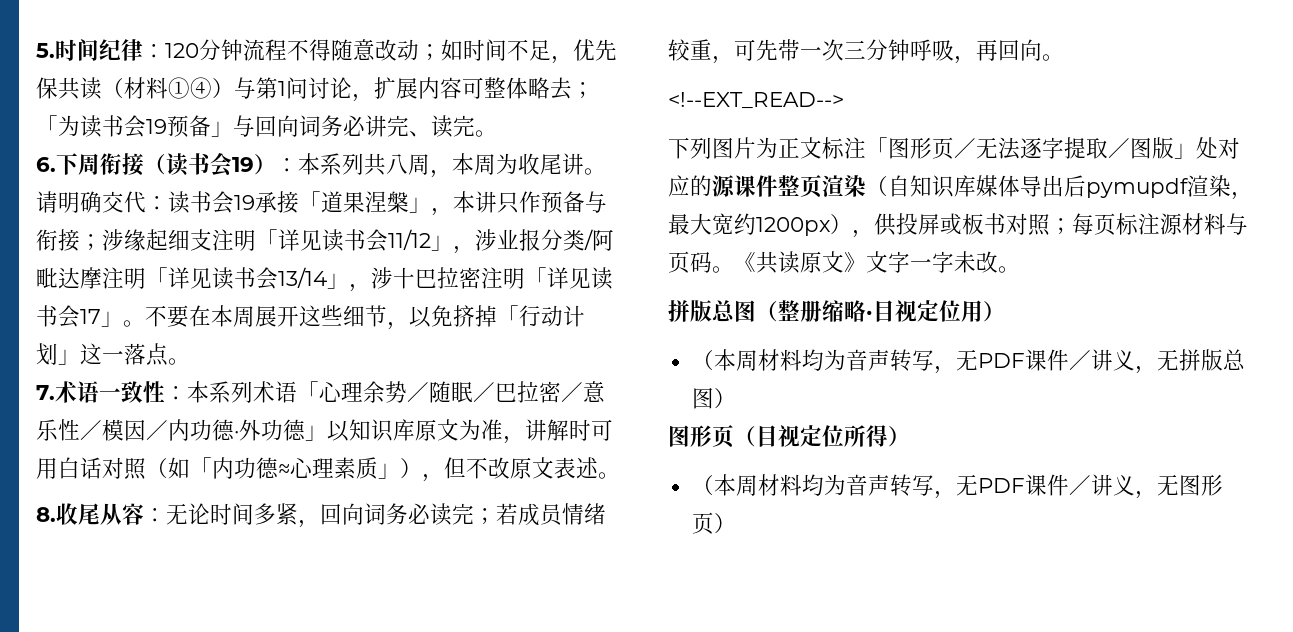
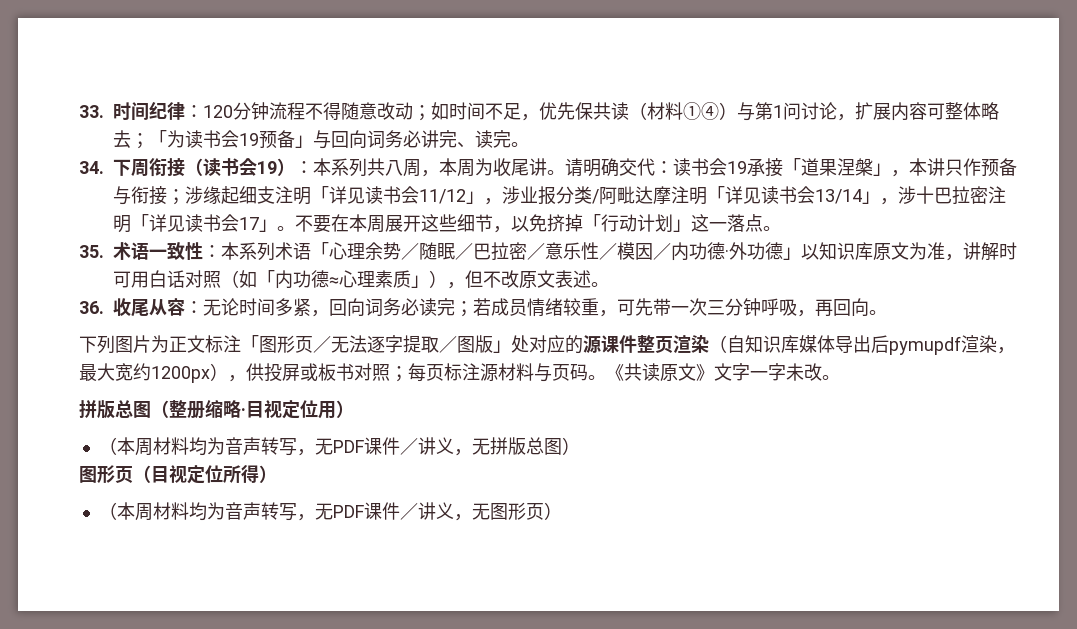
[36,43,55,58] 5. -> [79,105,104,118] 33.
[36,157,56,172] 6. -> [79,161,104,174] 34.
[36,385,55,400] 7. -> [79,245,104,258] 35.
[36,507,56,522] 8. -> [79,301,104,314] 36.
[668,92,844,109] // <!--EXT_READ--> -> (887, 312) none

